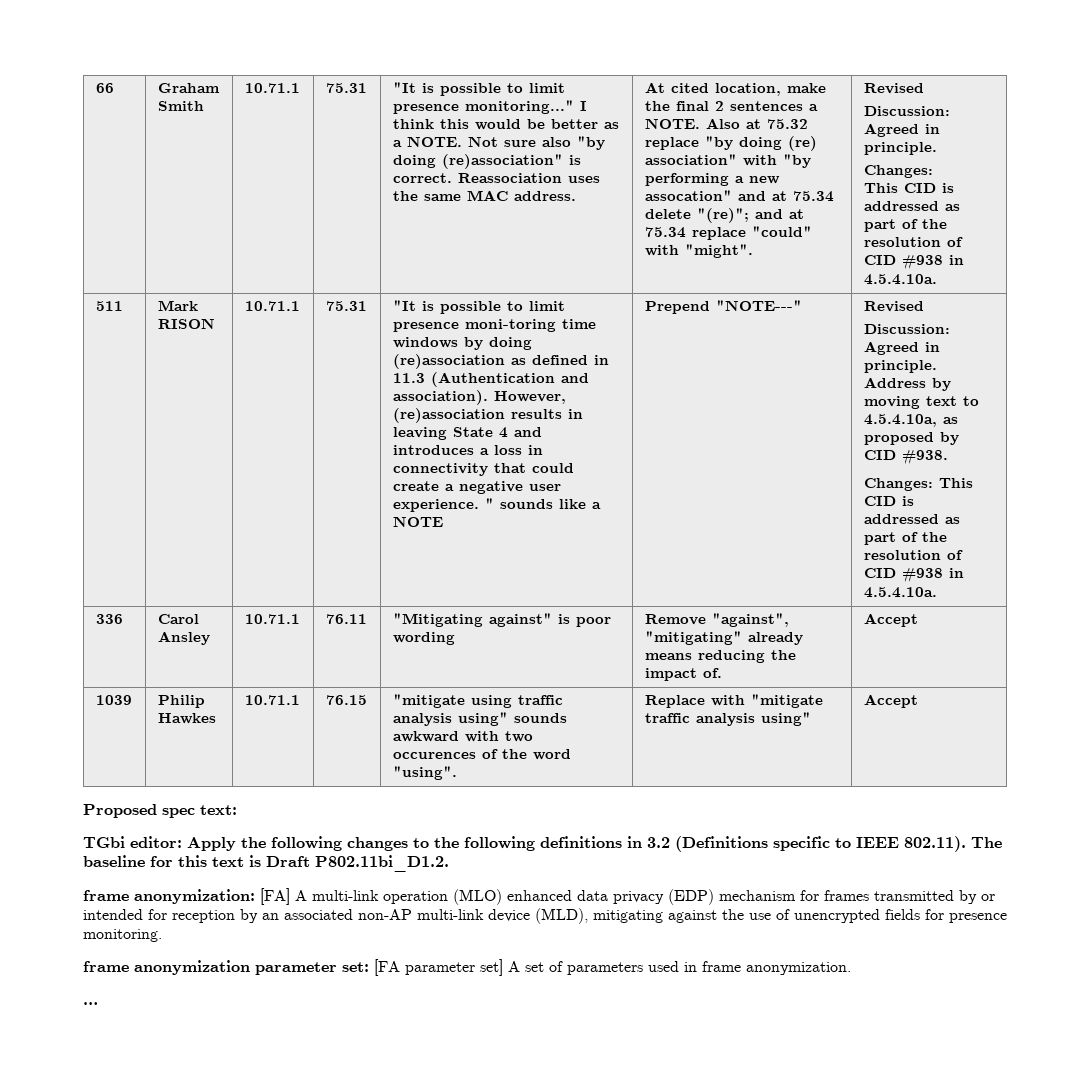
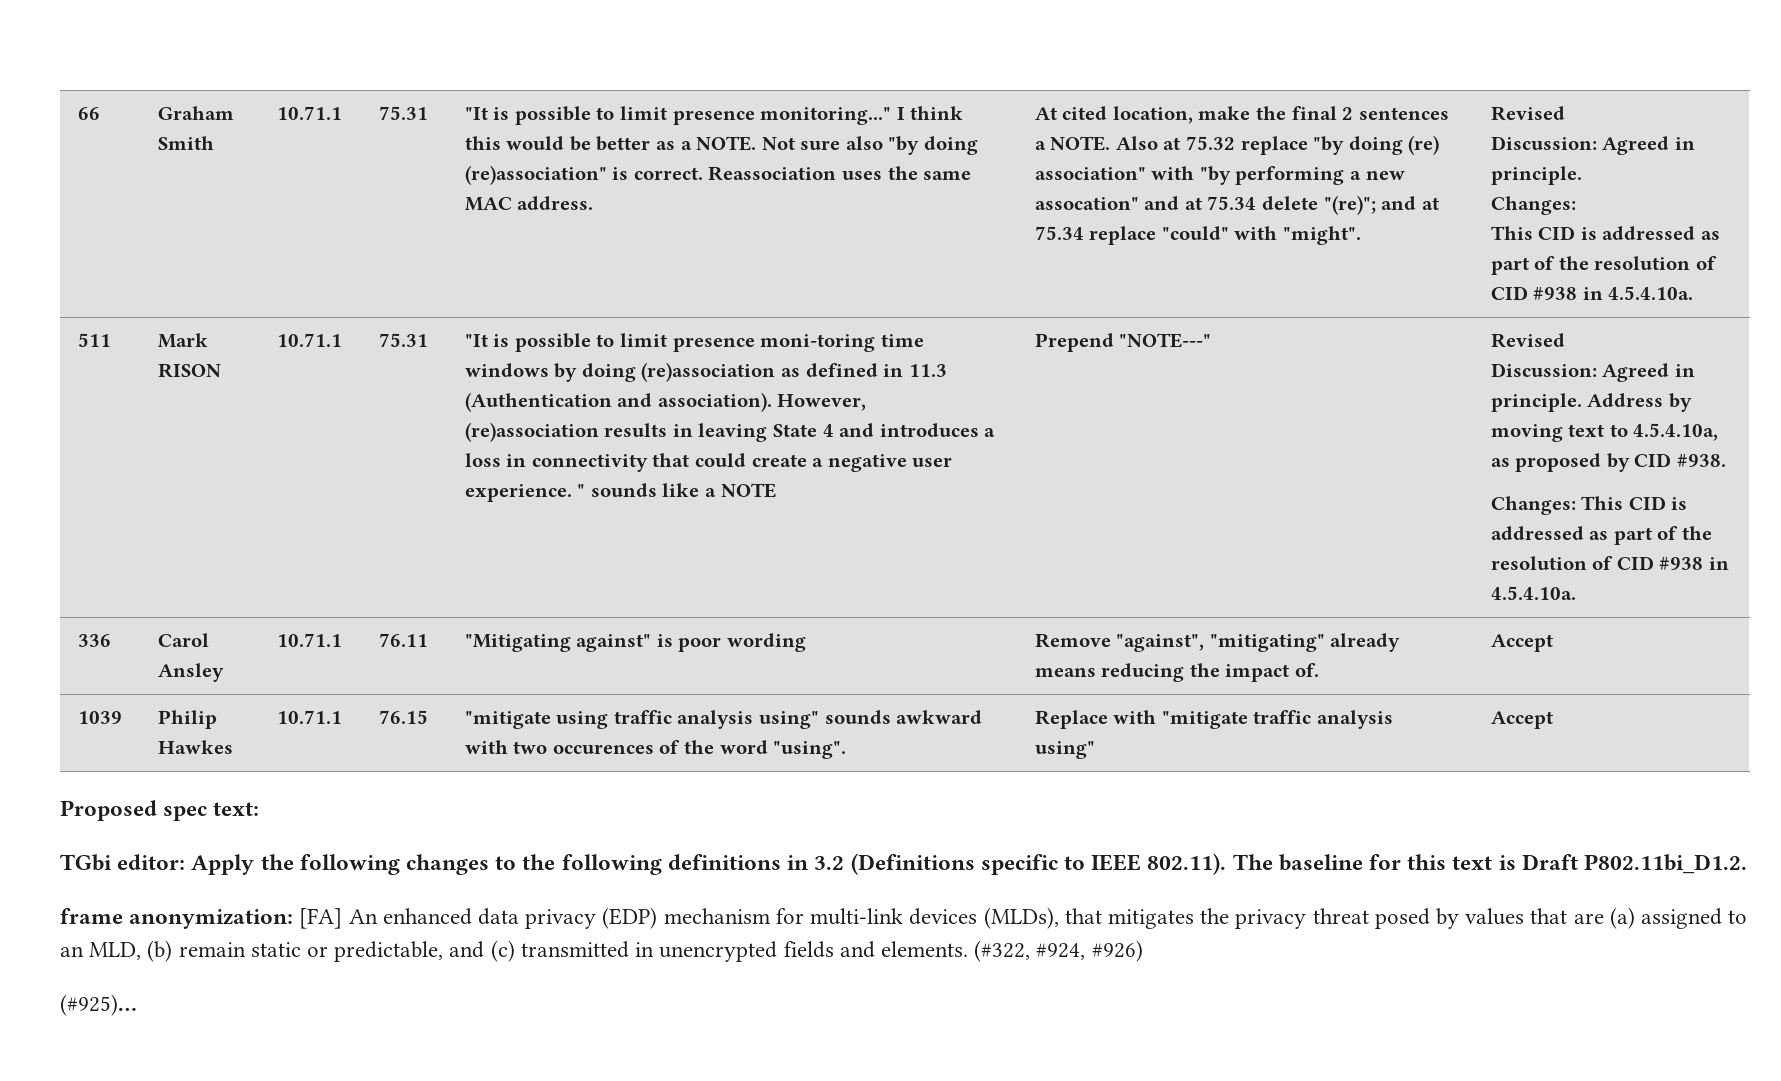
[295,889,502,905] A multi-link operation (MLO) -> [348,909,378,924] An
[824,890,995,904] [83,908,1007,924] [83,929,162,942] [83,959,851,976] [83,1002,98,1005] frames transmitted by or intended for reception by an associated non-AP multi-link device (MLD), mitigating against the use of unencrypted fields for presence monitoring. // frame anonymization parameter set: [FA parameter set] A set of parameters used in frame anonymization. // … -> [810,907,1748,929] [60,940,1143,962] [60,994,137,1016] multi-link devices (MLDs), that mitigates the privacy threat posed by values that are (a) assigned to an MLD, (b) remain static or predictable, and (c) transmitted in unencrypted fields and elements. (#322, #924, #926) // (#925)…

